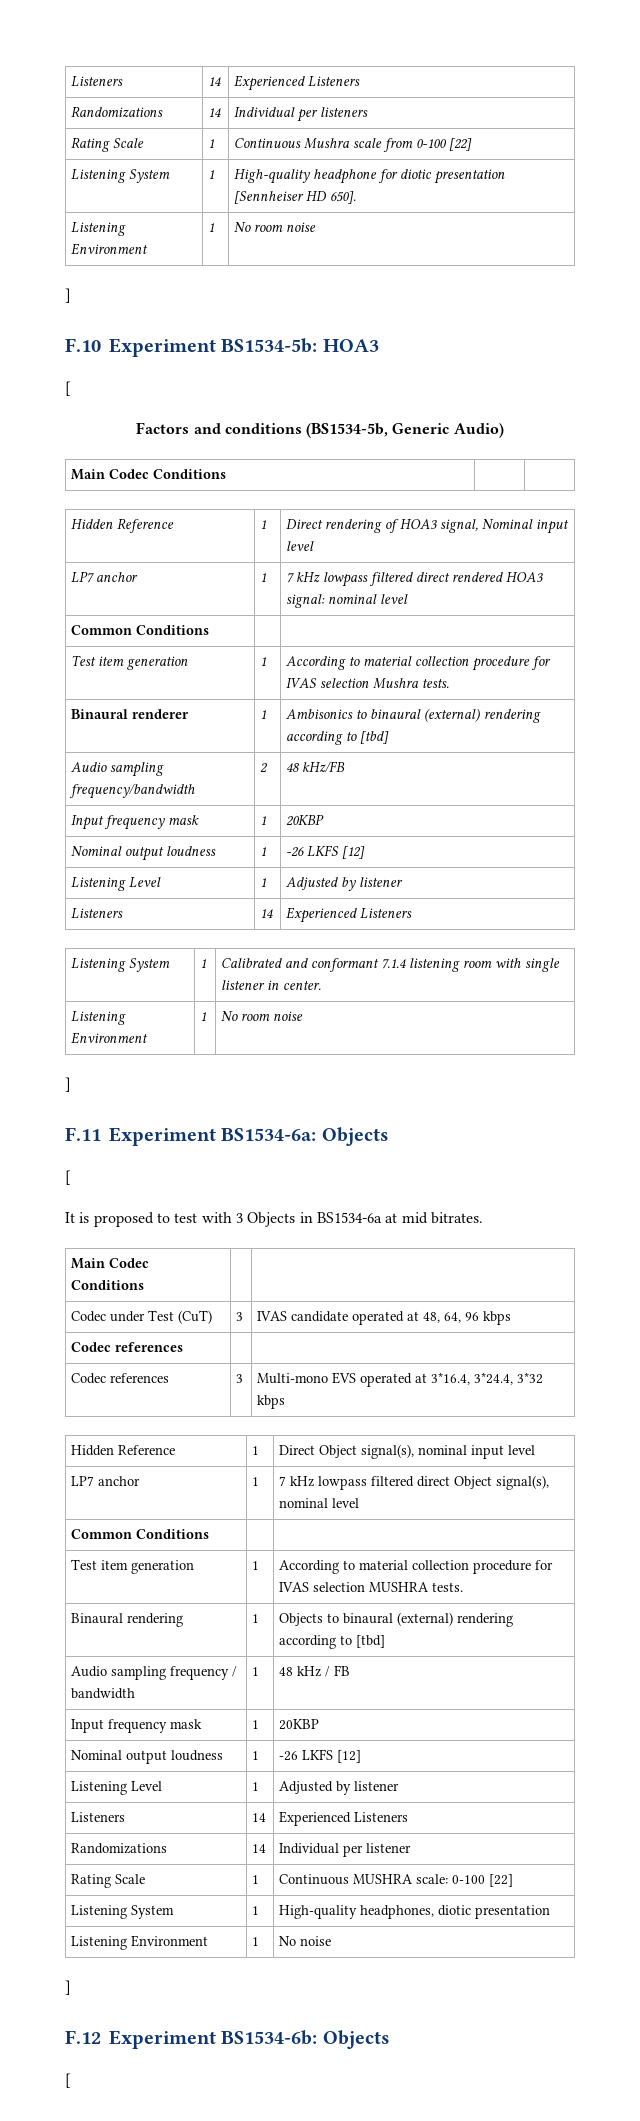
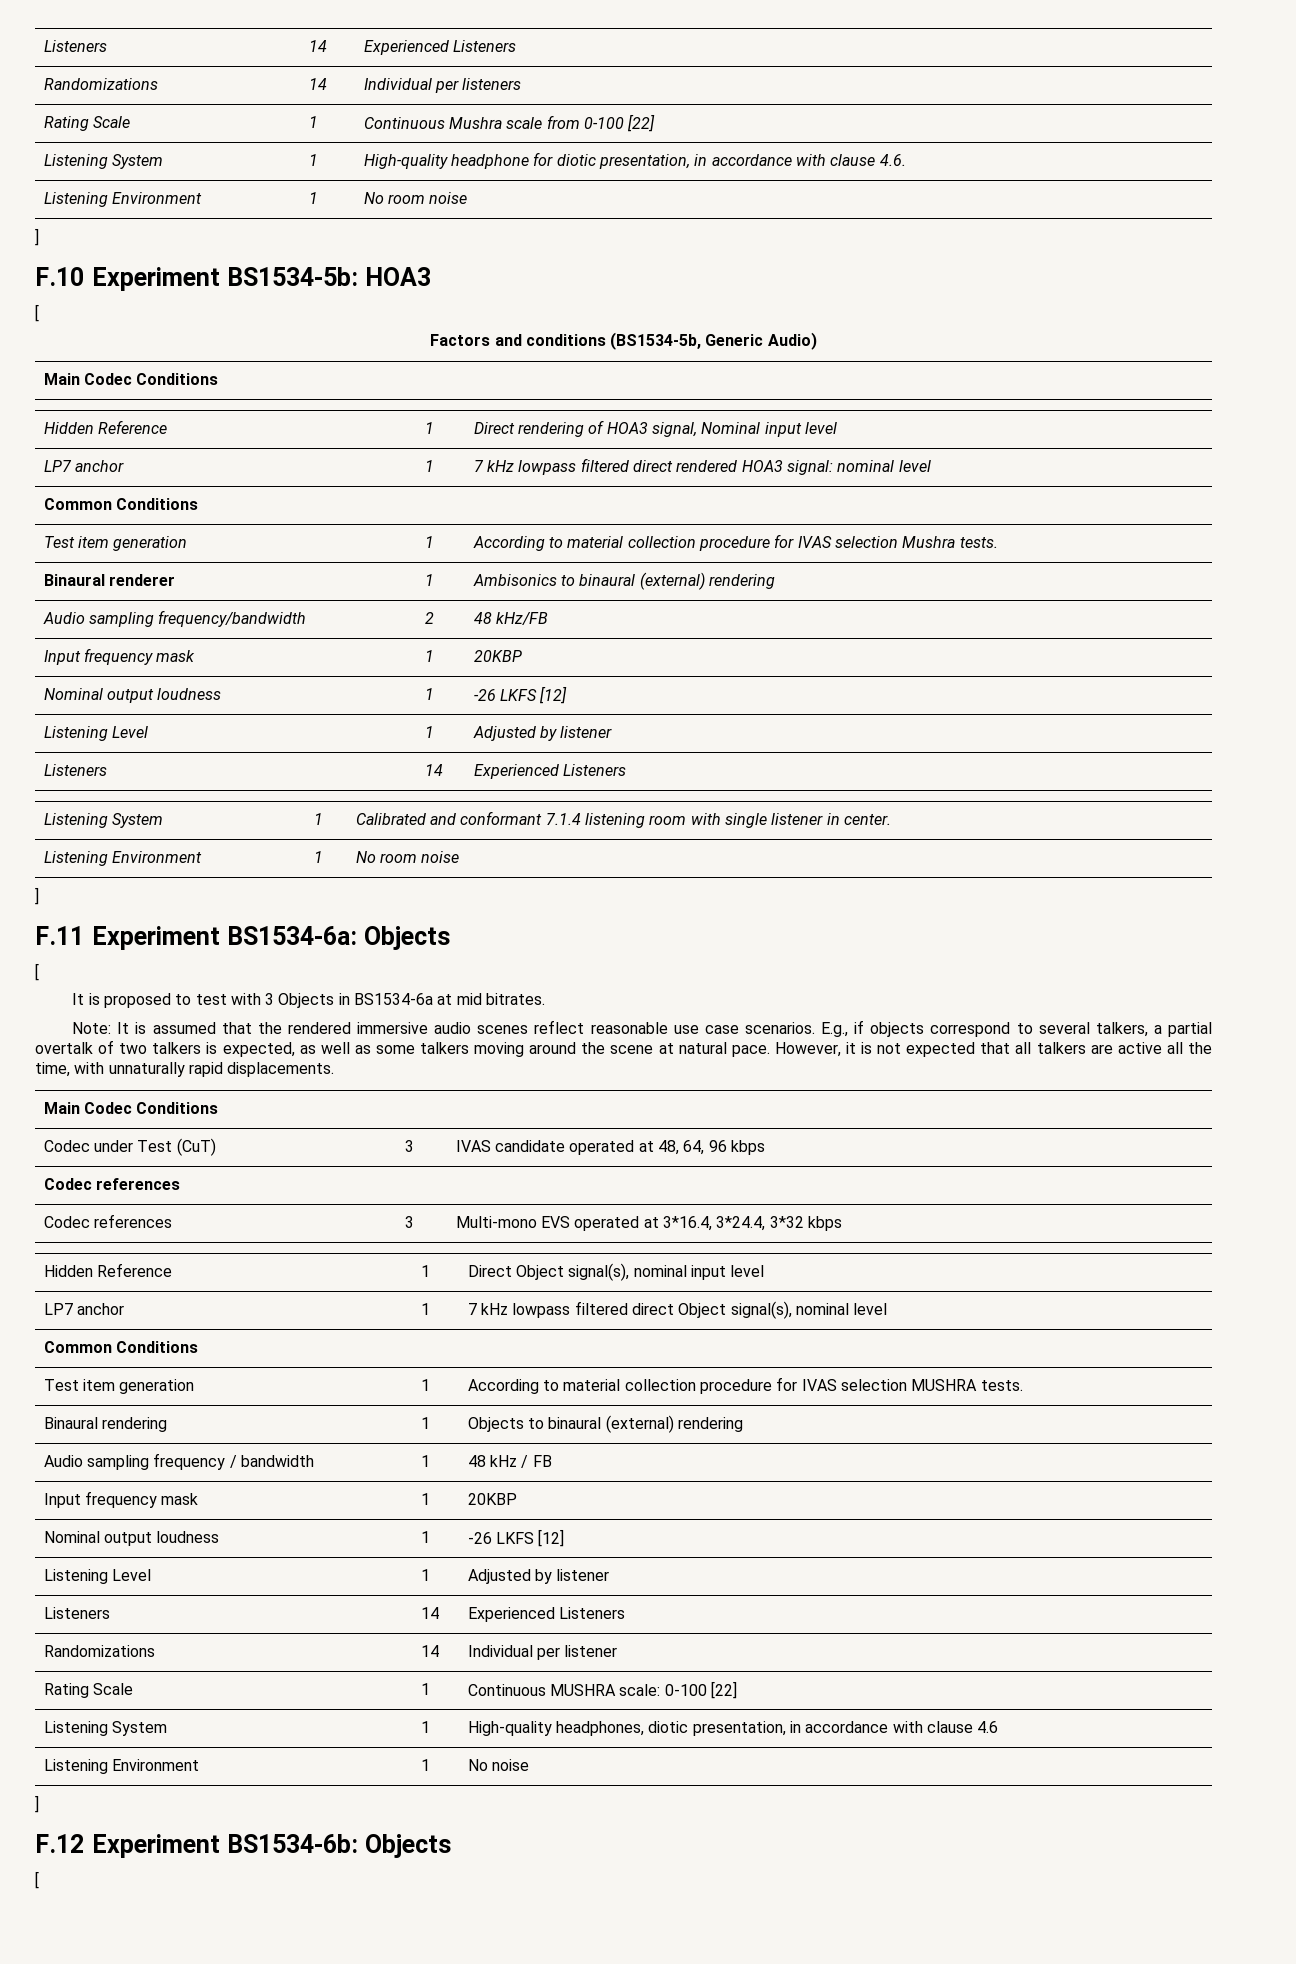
[434,169,506,184] [234,191,357,204] presentation [Sennheiser HD 650]. -> [599,154,906,169] presentation, in accordance with clause 4.6.
[286,731,390,745] according to [tbd] -> (776, 581) none
(483, 1218) none -> [72,1020,1212,1037] [35,1040,1213,1057] [35,1062,335,1077] // Note: It is assumed that the rendered immersive audio scenes reflect reasonable use case scenarios. E.g., if objects correspond to several talkers, a partial overtalk of two talkers is expected, as well as some talkers moving around the scene at natural pace. However, it is not expected that all talkers are active all the time, with unnaturally rapid displacements.
[279,1635,386,1649] according to [tbd] -> (744, 1424) none
[475,1905,551,1919] presentation -> [692,1721,999,1736] presentation, in accordance with clause 4.6

